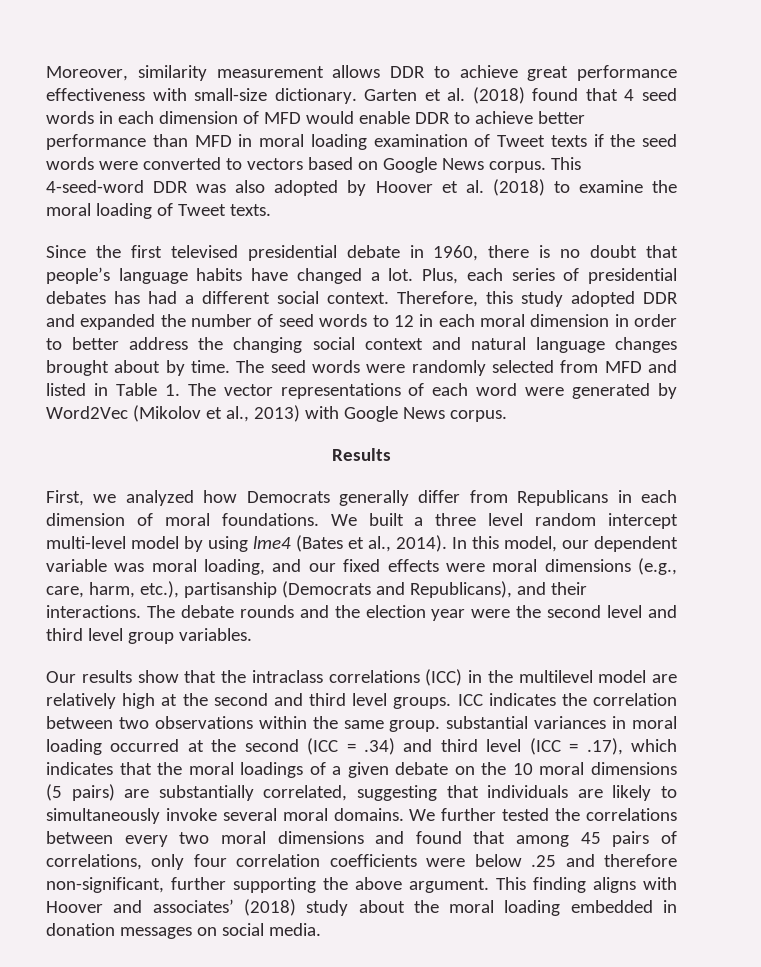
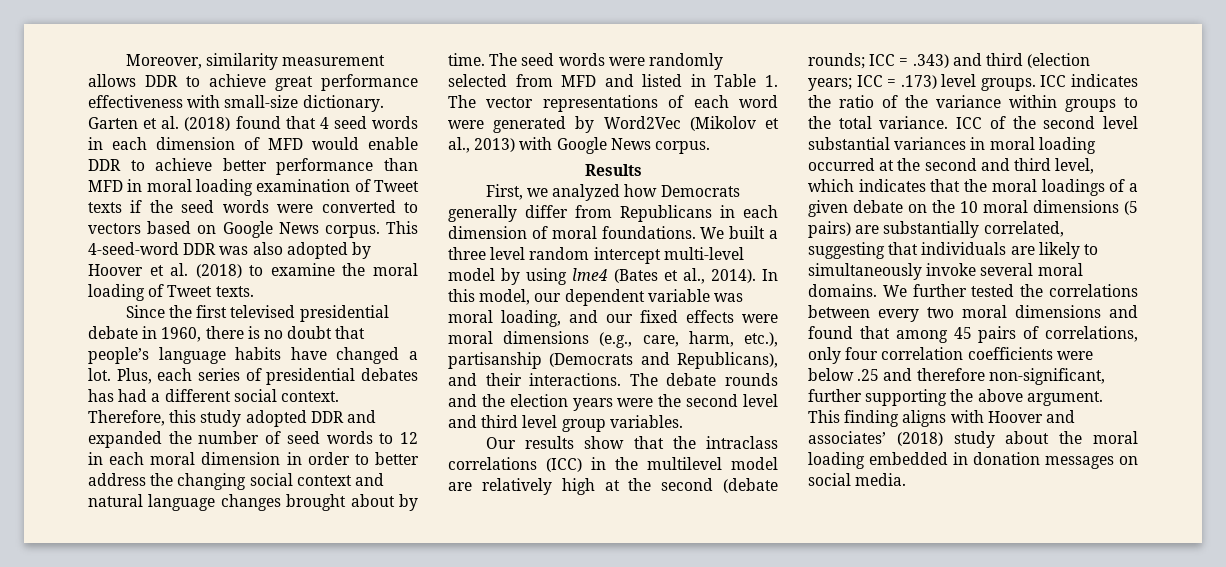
[431,609,466,621] year -> [572,398,613,411] years
[273,693,346,706] and third -> [723,478,778,493] [808,53,1091,69] [808,75,937,91] (debate rounds; ICC = .343) and third (election years; ICC = .173)
[593,693,677,706] [46,716,441,732] correlation between two observations within the same group. -> [839,95,1138,112] [808,116,1138,129] ratio of the variance within groups to the total variance. ICC of the second level
[307,738,623,755] (ICC = .34) and third level (ICC = .17), -> [980,158,1095,174] and third level,

